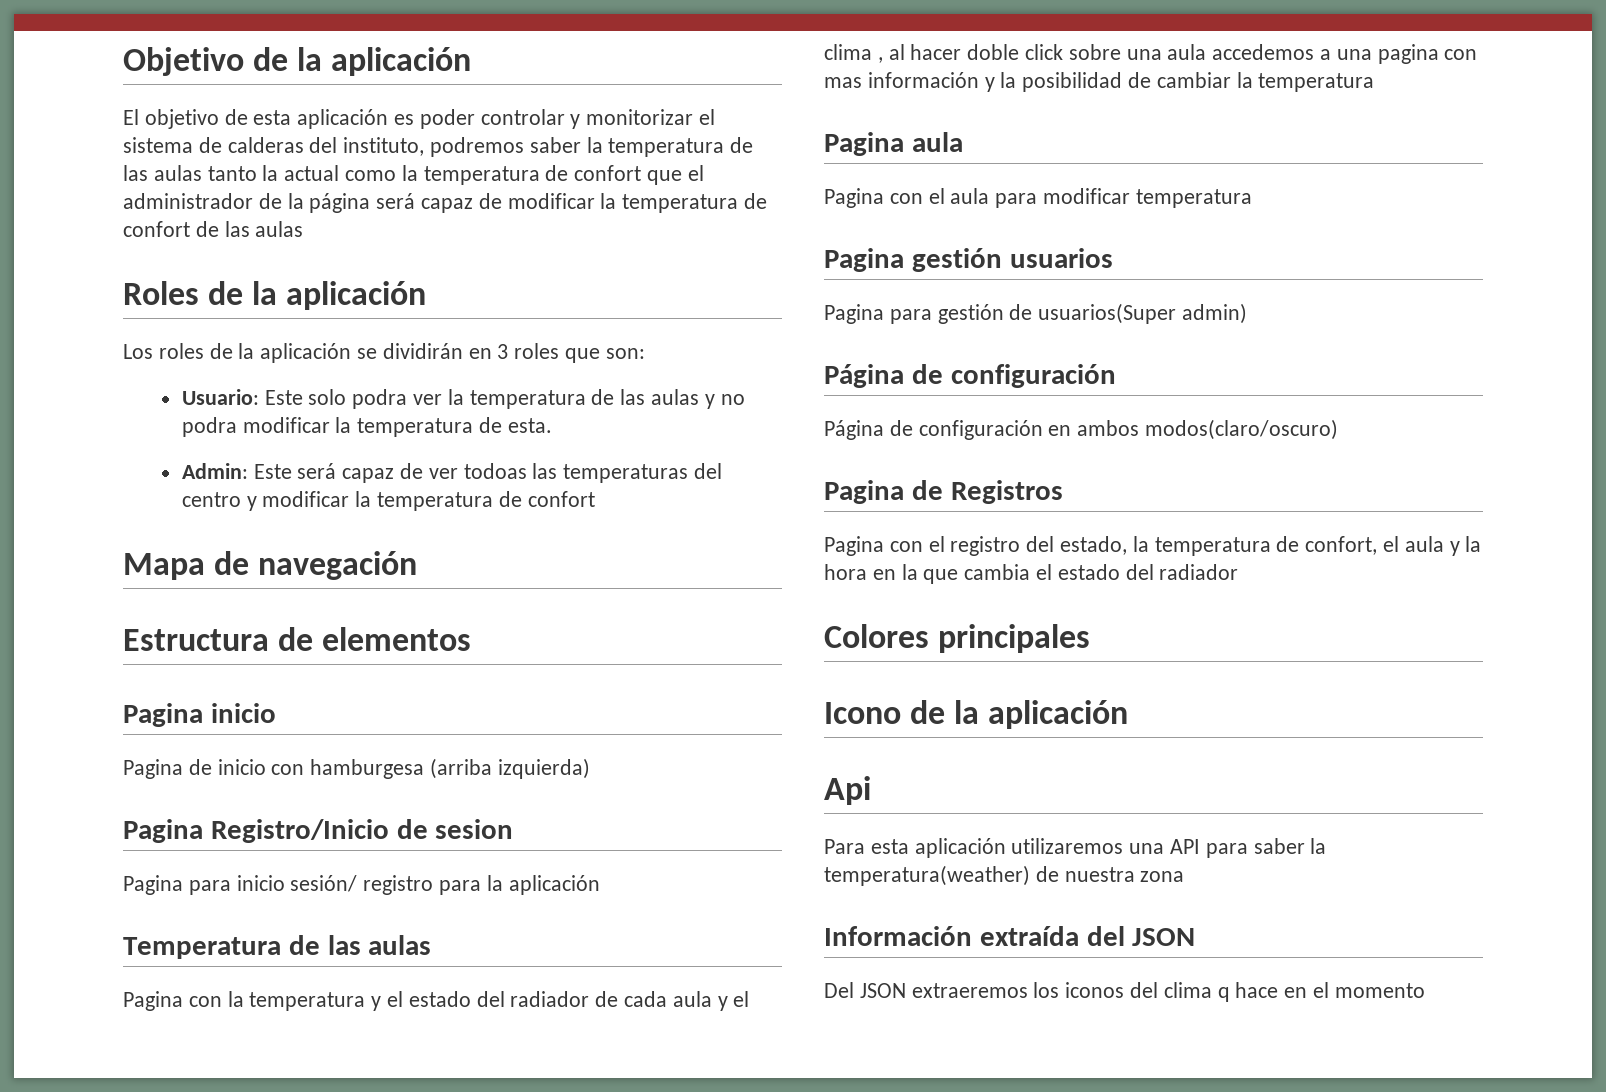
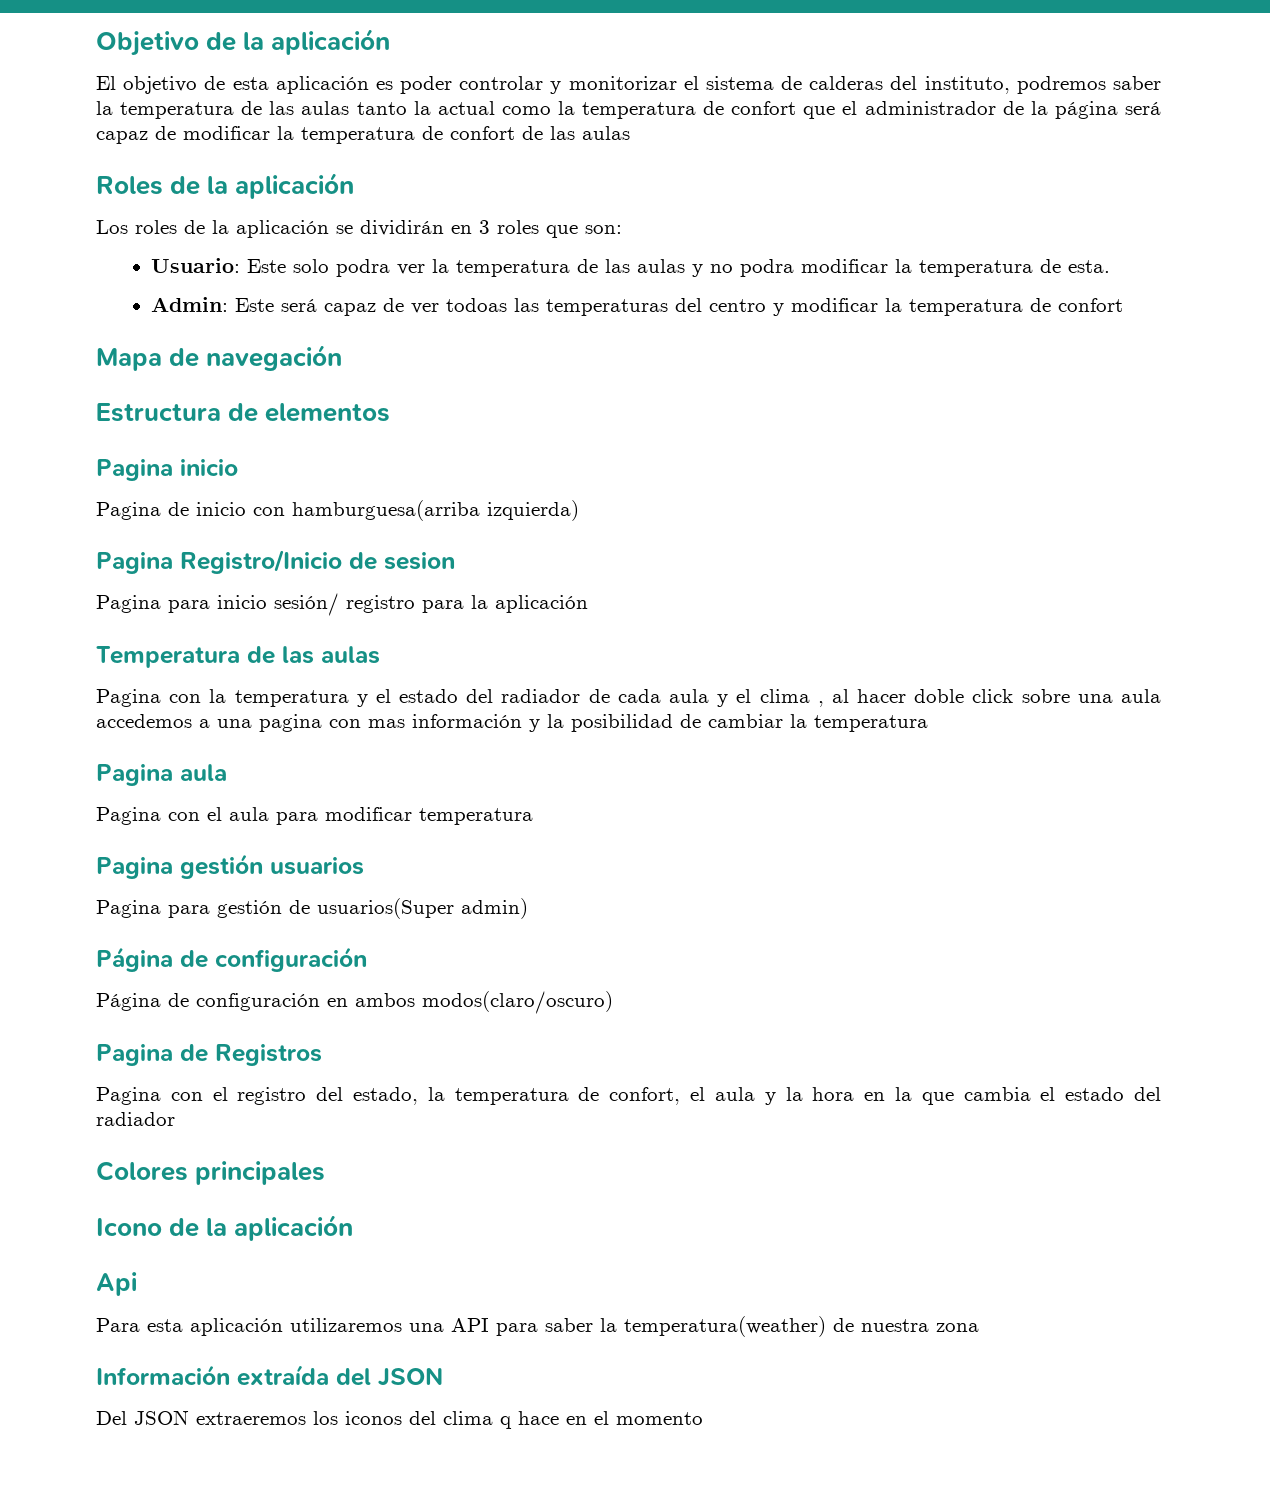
[310,758,493,779] hamburgesa (arriba -> [292,500,480,521] hamburguesa(arriba

